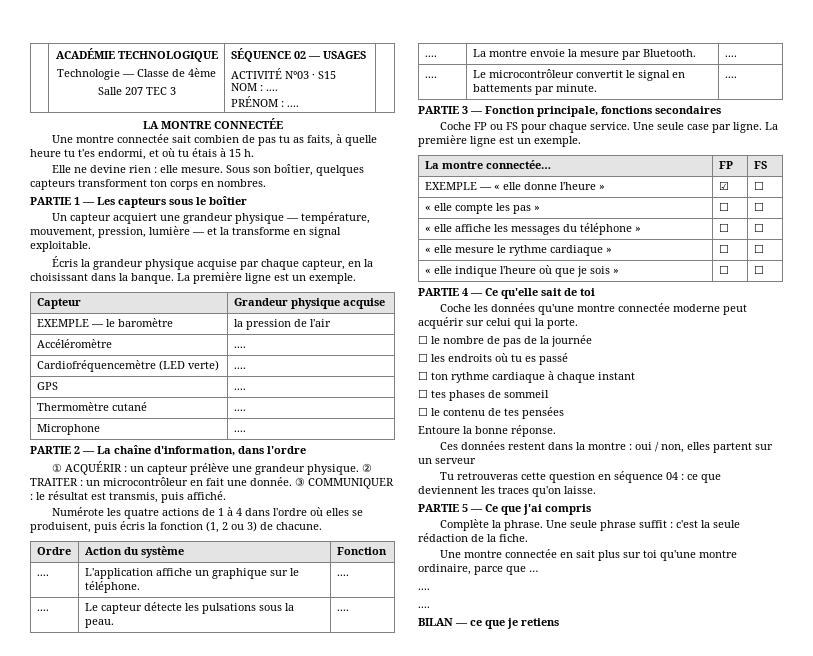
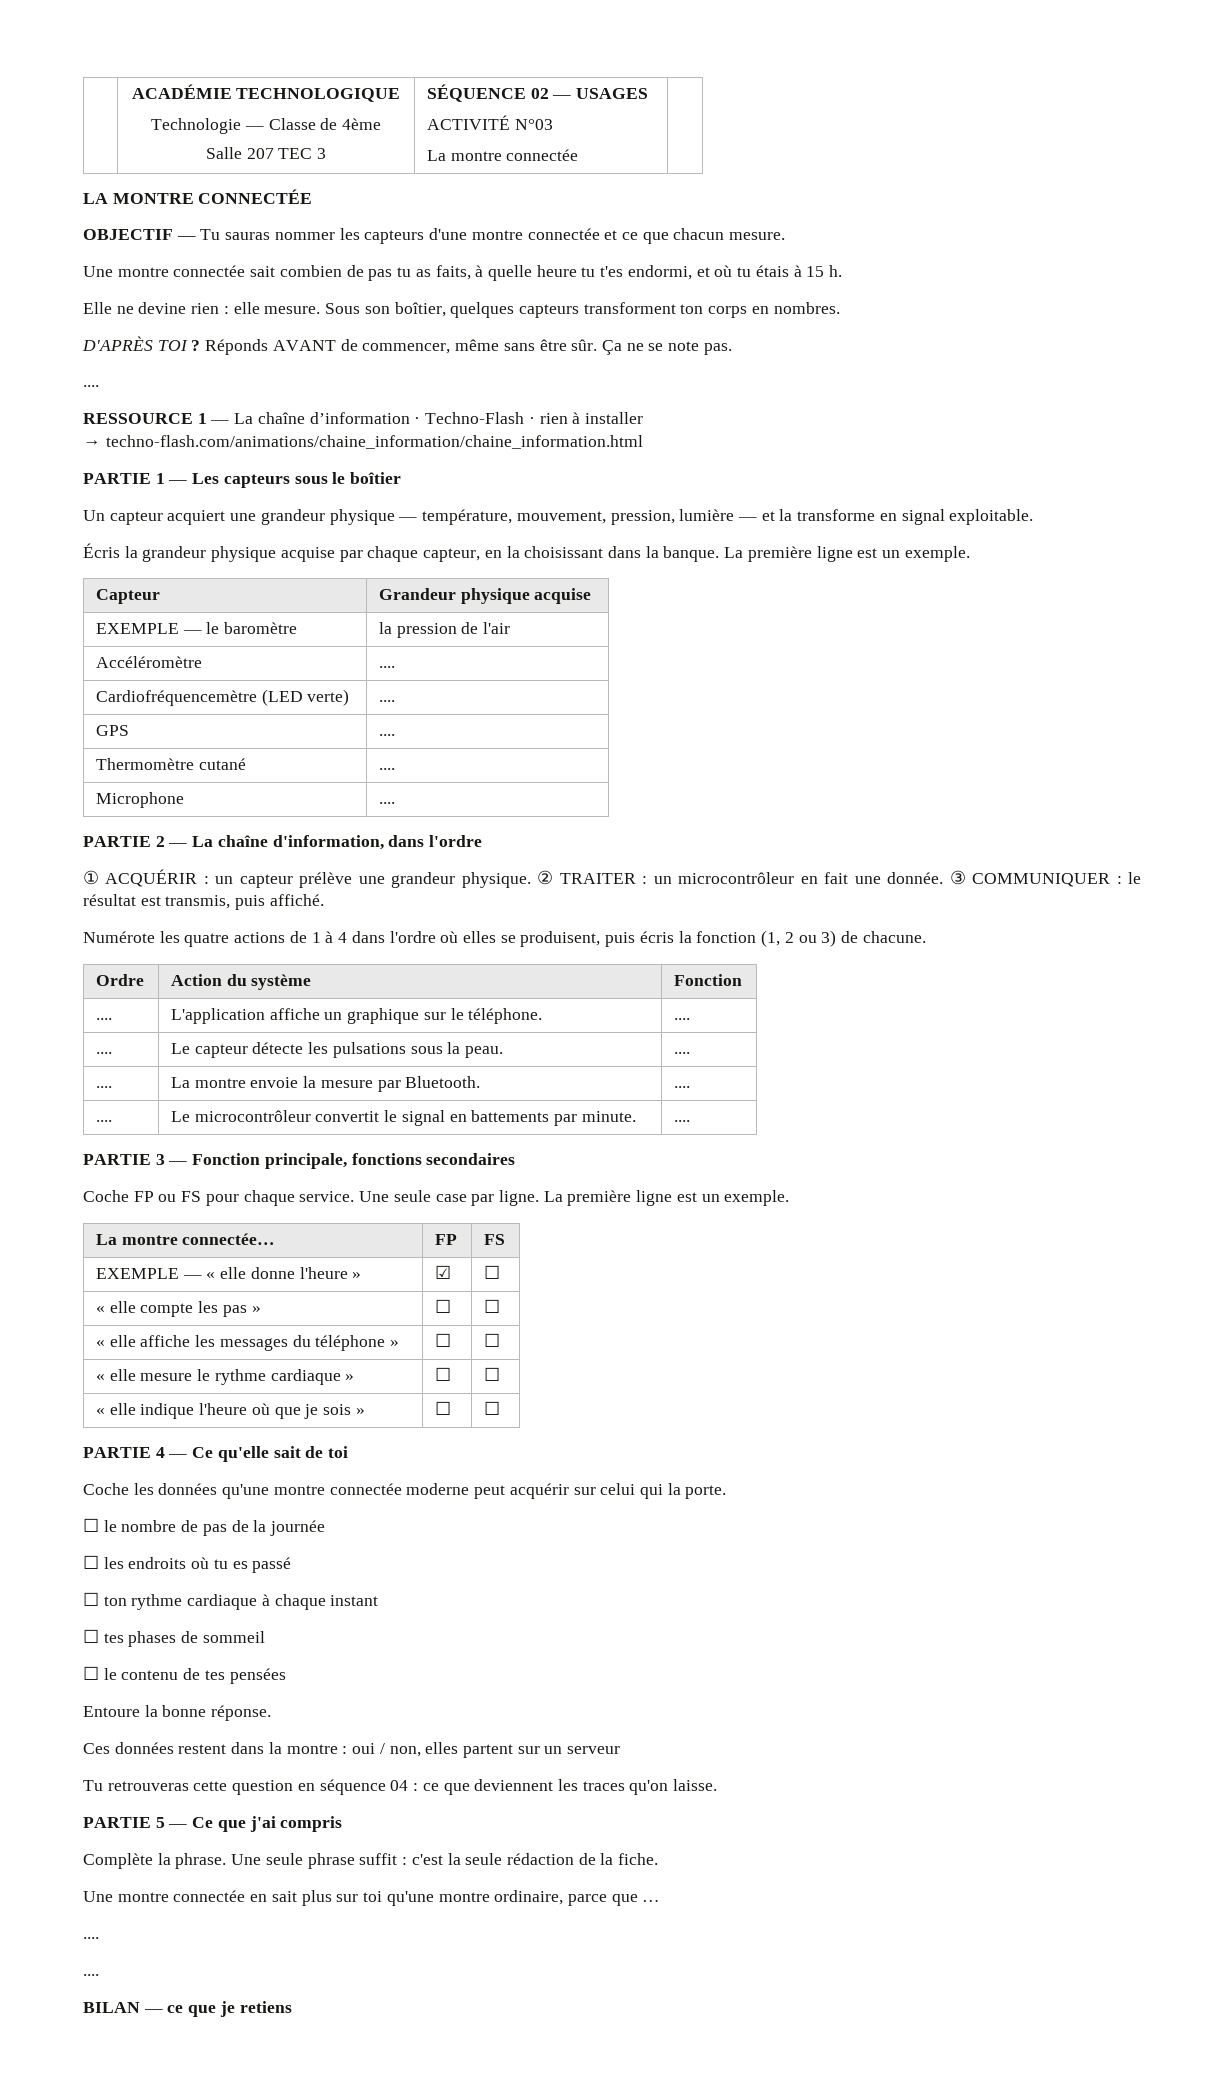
[311,71,336,79] [230,83,278,91] [230,96,299,107] [142,118,283,129] · S15 // NOM : .... // PRÉNOM : .... | // LA MONTRE CONNECTÉE -> [427,149,579,161] [83,189,313,204] [83,228,786,244] // La montre connectée | // LA MONTRE CONNECTÉE // OBJECTIF — Tu sauras nommer les capteurs d'une montre connectée et ce que chacun mesure.
(266, 183) none -> [82,336,732,355] [83,385,99,387] [83,412,643,424] [83,435,643,449] // D'APRÈS TOI ? Réponds AVANT de commencer, même sans être sûr. Ça ne se note pas. // .... // RESSOURCE 1 — La chaîne d’information · Techno-Flash · rien à installer // → techno-flash.com/animations/chaine_information/chaine_information.html

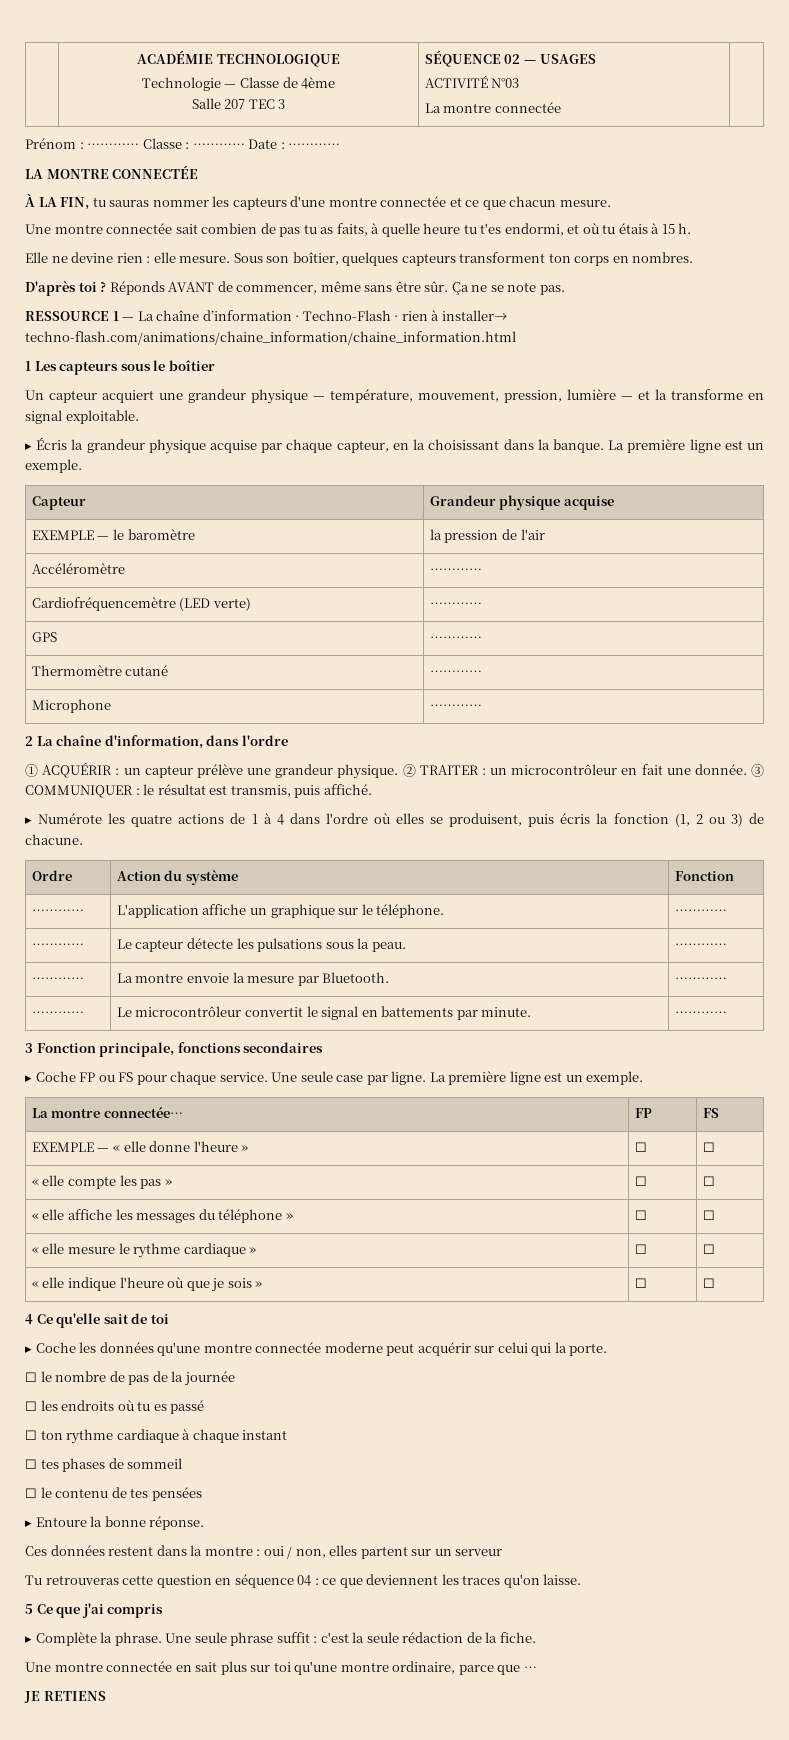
(579, 155) none -> [25,138,341,149] // Prénom : ………… Classe : ………… Date : …………
[83,229,221,240] OBJECTIF — Tu -> [25,193,106,210] À LA FIN, tu
[82,336,188,351] D'APRÈS TOI -> [25,281,97,296] D'après toi
[83,385,99,387] // .... -> (565, 290) none
[584,412,643,424] [83,440,101,447] installer // → -> [441,310,507,321] installer→
[83,473,188,484] PARTIE 1 — -> [25,361,31,371] 1
(1034, 517) none -> [25,443,32,450] ▸
[379,666,396,668] .... -> [429,568,482,574] …………
[379,700,396,702] .... -> [429,602,482,608] …………
[379,734,396,736] .... -> [429,636,482,642] …………
[379,768,396,770] .... -> [429,670,482,676] …………
[379,802,396,804] [83,836,188,847] .... // PARTIE 2 — -> [429,704,482,710] [25,736,33,746] ………… // 2
(324, 900) none -> [25,817,32,824] ▸
[96,1018,113,1020] .... -> [31,909,84,915] …………
[674,1018,691,1020] [96,1052,113,1054] .... // .... -> [674,909,727,915] [31,943,84,949] ………… // …………
[674,1052,691,1054] [96,1086,113,1088] .... // .... -> [674,943,727,949] [31,977,84,983] ………… // …………
[674,1086,691,1088] [96,1120,113,1122] .... // .... -> [674,977,727,983] [31,1011,84,1017] ………… // …………
[674,1120,691,1122] [83,1154,188,1165] .... // PARTIE 3 — -> [674,1011,727,1017] [25,1043,33,1053] ………… // 3
(516, 1159) none -> [25,1075,32,1082] ▸
[435,1265,452,1279] ☑ -> [634,1142,647,1152] ☐
[83,1447,188,1458] PARTIE 4 — -> [25,1314,33,1324] 4
(349, 1452) none -> [25,1346,32,1353] ▸
(286, 1676) none -> [25,1520,32,1527] ▸
[83,1817,188,1828] PARTIE 5 — -> [25,1604,33,1614] 5
(343, 1824) none -> [25,1636,32,1643] ▸
[83,1937,99,1939] [83,1974,99,1976] [83,2001,292,2017] .... // .... // BILAN — ce que je retiens -> [24,1691,106,1703] JE RETIENS

